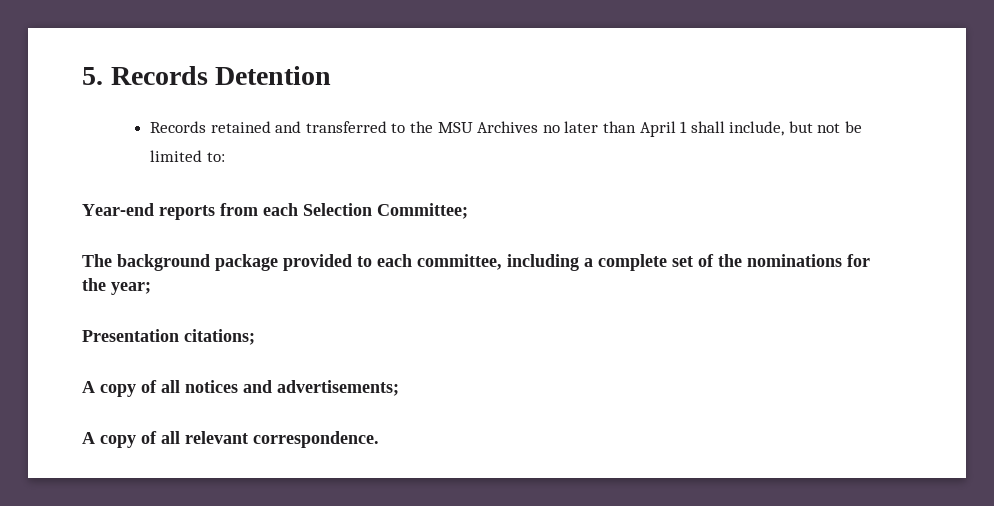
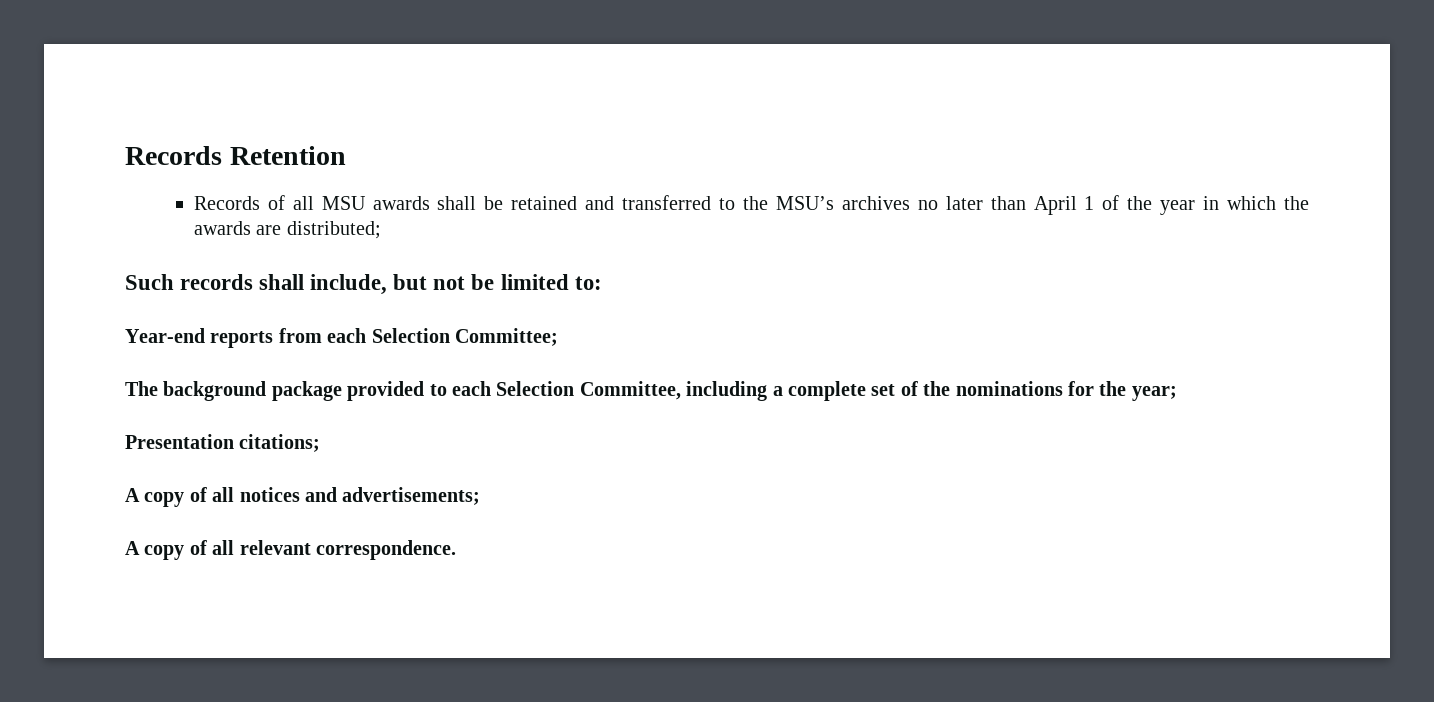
[82,66,332,85] [150,121,207,133] 5. Records Detention // Records -> [125,146,346,165] [193,195,504,210] Records Retention // Records of all MSU awards shall be
[437,121,539,133] MSU Archives -> [775,196,910,210] MSU’s archives
(688, 127) none -> [1102,195,1309,215] [193,221,381,239] [125,274,254,290] of the year in which the awards are distributed; // Such records
[417,254,502,270] committee, -> [496,381,681,400] Selection Committee,

